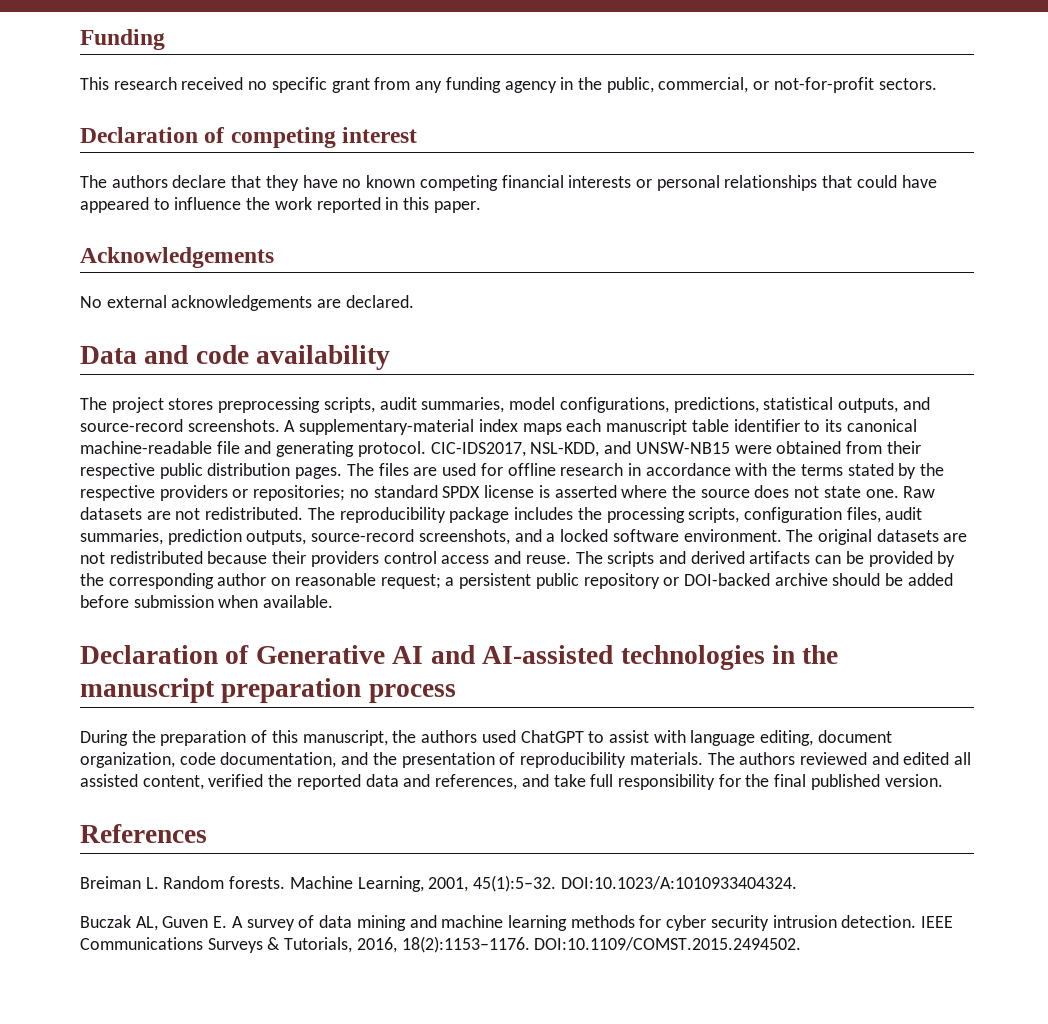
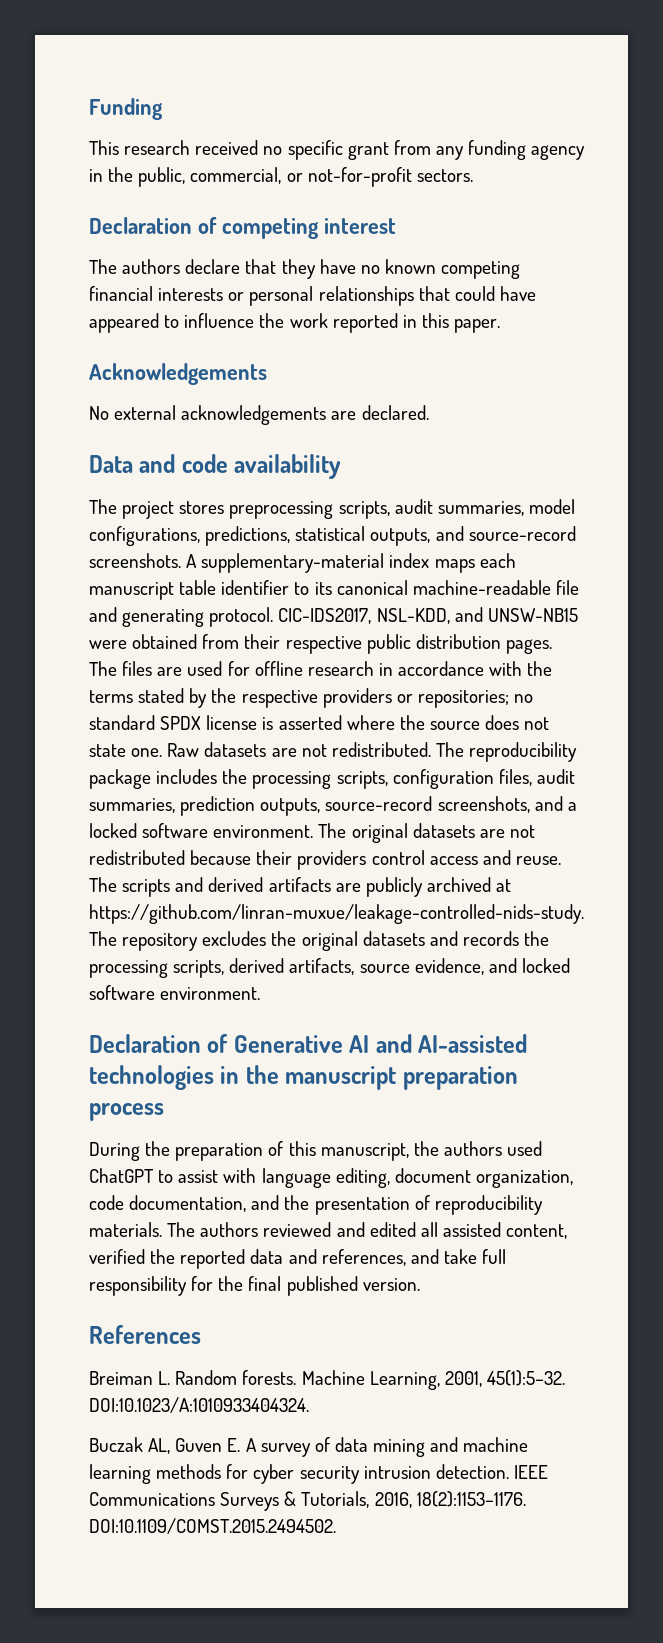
[815,551,956,567] [80,573,953,589] [80,595,334,608] can be provided by the corresponding author on reasonable request; a persistent public repository or DOI-backed archive should be added before submission when available. -> [335,877,512,897] [89,904,584,924] [89,931,550,951] [89,958,570,978] [89,985,261,1000] are publicly archived at https://github.com/linran-muxue/leakage-controlled-nids-study. The repository excludes the original datasets and records the processing scripts, derived artifacts, source evidence, and locked software environment.

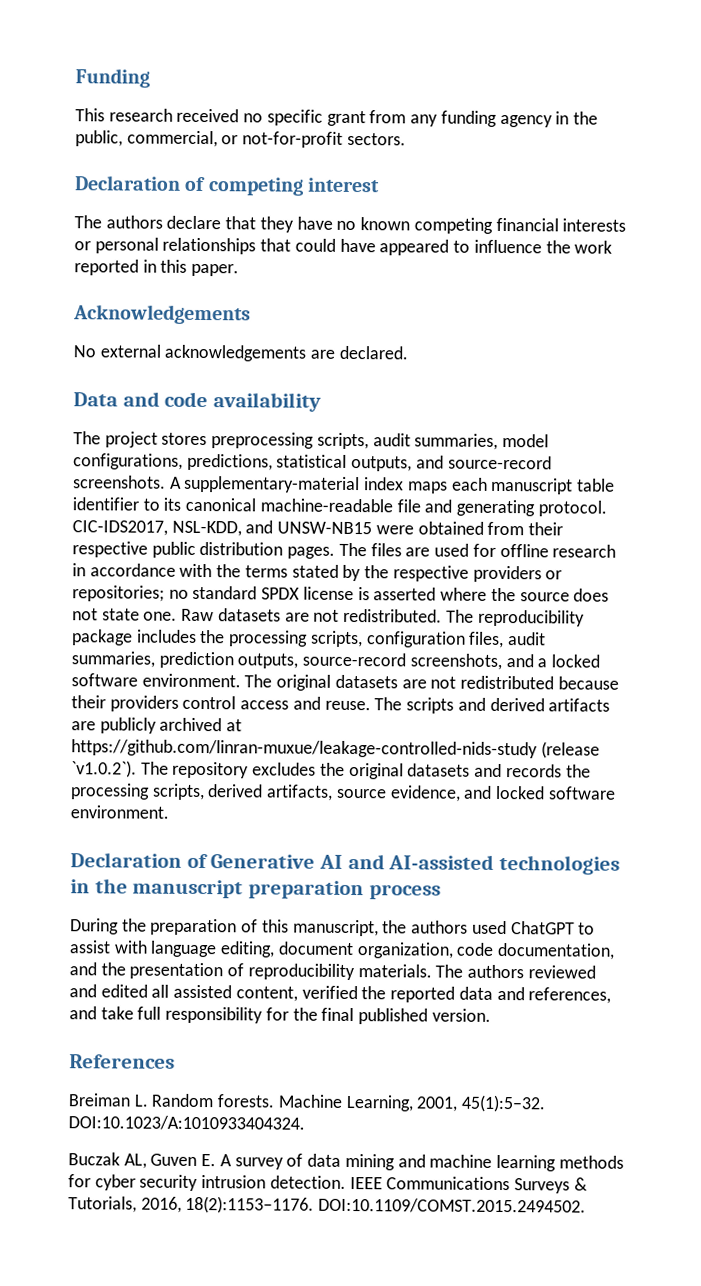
[89,904,584,924] https://github.com/linran-muxue/leakage-controlled-nids-study. -> [71,739,600,759] [71,760,137,778] https://github.com/linran-muxue/leakage-controlled-nids-study (release `v1.0.2`).

